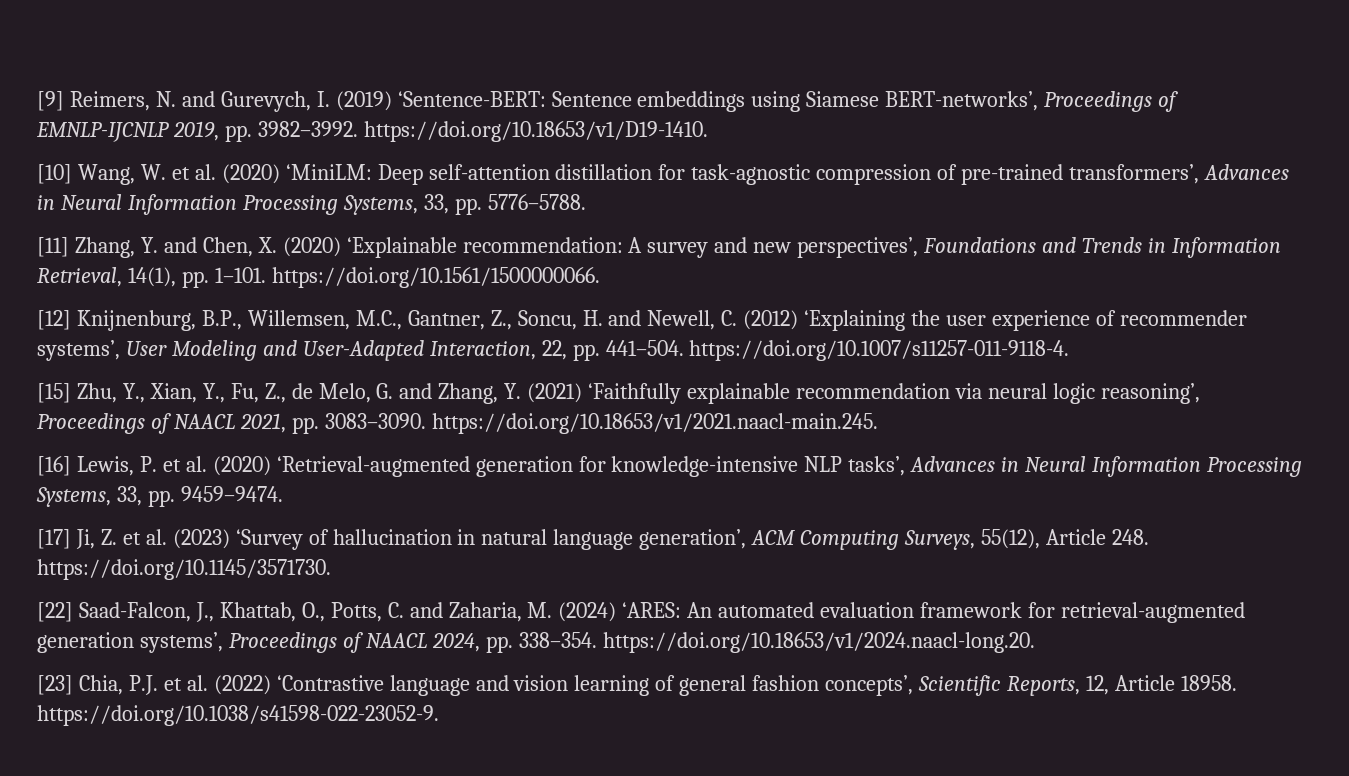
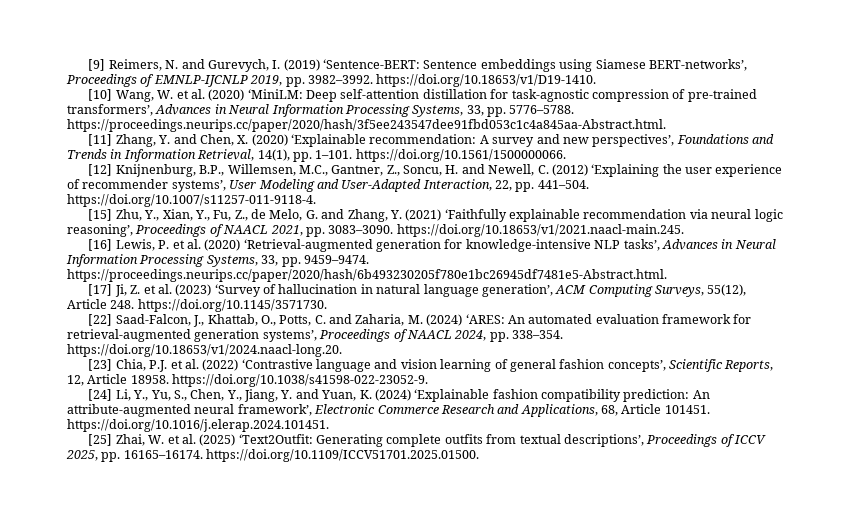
(586, 202) none -> [67,119,666,132] https://proceedings.neurips.cc/paper/2020/hash/3f5ee243547dee91fbd053c1c4a845aa-Abstract.html.
(283, 494) none -> [67,269,667,282] https://proceedings.neurips.cc/paper/2020/hash/6b493230205f780e1bc26945df7481e5-Abstract.html.
(439, 715) none -> [88,389,710,402] [67,404,710,417] [67,419,329,432] [88,434,767,447] [66,449,480,462] // [24] Li, Y., Yu, S., Chen, Y., Jiang, Y. and Yuan, K. (2024) ‘Explainable fashion compatibility prediction: An attribute-augmented neural framework’, Electronic Commerce Research and Applications, 68, Article 101451. https://doi.org/10.1016/j.elerap.2024.101451. // [25] Zhai, W. et al. (2025) ‘Text2Outfit: Generating complete outfits from textual descriptions’, Proceedings of ICCV 2025, pp. 16165–16174. https://doi.org/10.1109/ICCV51701.2025.01500.

